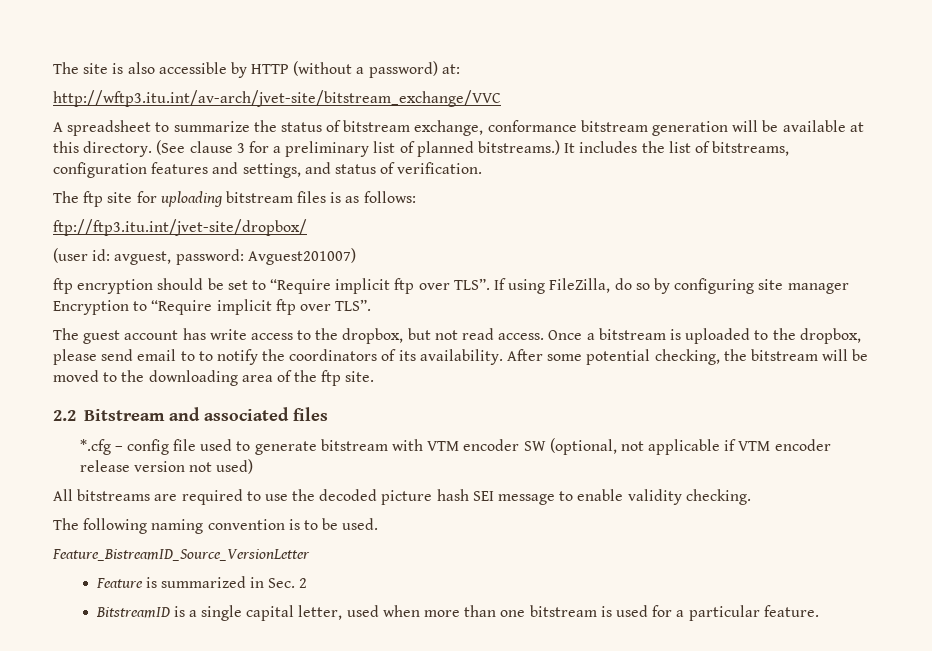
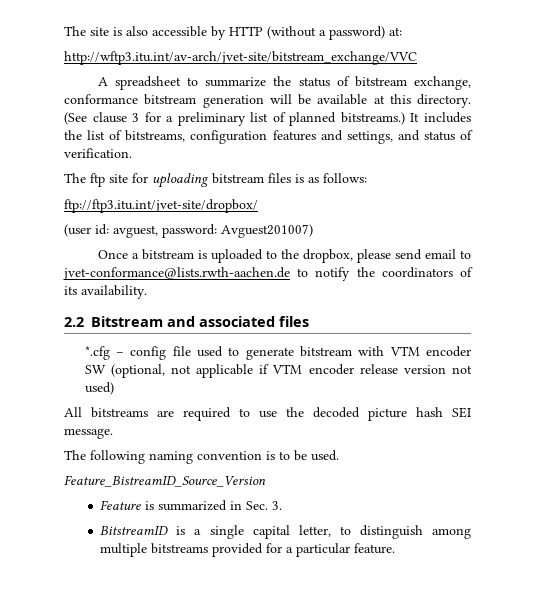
[53,278,849,294] [53,299,372,315] [53,328,545,344] ftp encryption should be set to “Require implicit ftp over TLS”. If using FileZilla, do so by configuring site manager Encryption to “Require implicit ftp over TLS”. // The guest account has write access to the dropbox, but not read access. -> (313, 231) none
(195, 356) none -> [63,267,290,280] jvet-conformance@lists.rwth-aachen.de
[507,349,869,365] [53,370,375,386] After some potential checking, the bitstream will be moved to the downloading area of the ftp site. -> (147, 292) none
[498,489,751,505] message to enable validity checking. -> [64,428,113,439] message.
[52,549,310,561] Feature_BistreamID_Source_VersionLetter -> [64,475,266,487] Feature_BistreamID_Source_Version
[299,578,308,588] 2 -> [272,501,283,510] 3.
[346,605,648,617] used when more than one bitstream is used -> [339,525,471,539] [100,543,264,557] to distinguish among multiple bitstreams provided

